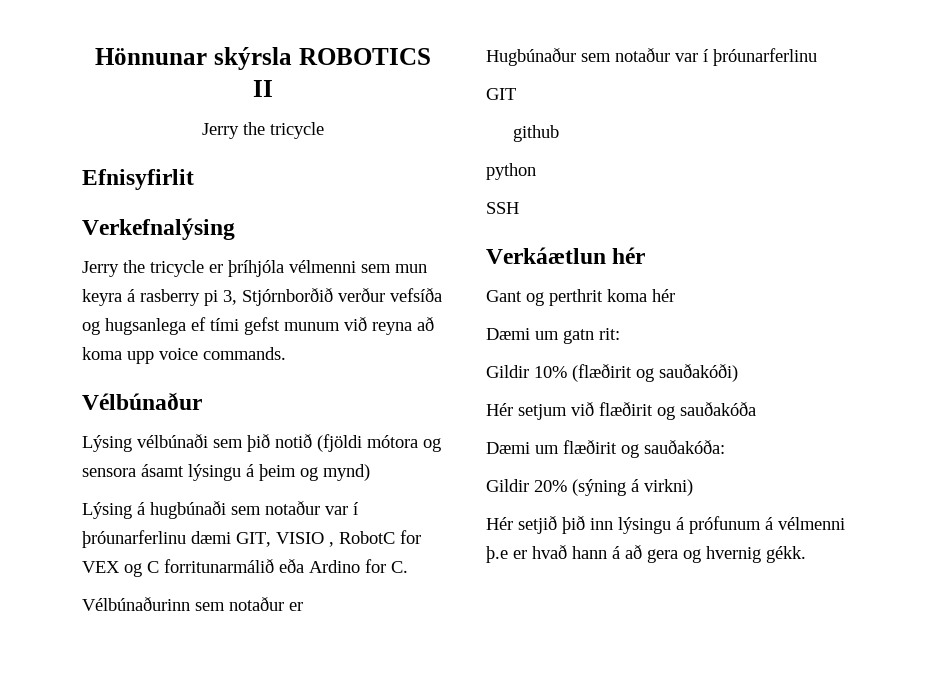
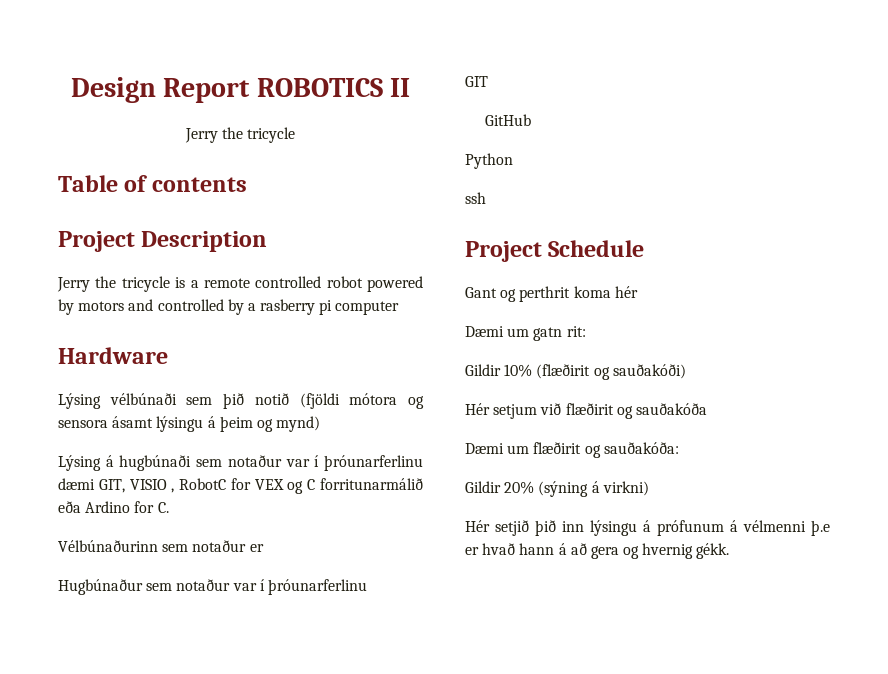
[95,47,292,70] Hönnunar skýrsla -> [70,77,251,103] Design Report
[82,169,194,190] [82,218,235,240] [82,260,427,277] [82,287,442,306] [82,316,434,335] [82,347,286,364] [82,392,202,410] Efnisyfirlit // Verkefnalýsing // Jerry the tricycle er þríhjóla vélmenni sem mun keyra á rasberry pi 3, Stjórnborðið verður vefsíða og hugsanlega ef tími gefst munum við reyna að koma upp voice commands. // Vélbúnaður -> [58,175,247,192] [58,231,268,252] [57,276,423,292] [58,299,400,315] [58,347,168,364] Table of contents // Project Description // Jerry the tricycle is a remote controlled robot powered by motors and controlled by a rasberry pi computer // Hardware
[512,125,559,142] [486,163,536,180] [486,202,519,214] [486,247,646,264] github // python // SSH // Verkáætlun hér -> [485,114,532,126] [465,153,513,169] [465,192,486,204] [465,240,645,262] GitHub // Python // ssh // Project Schedule

